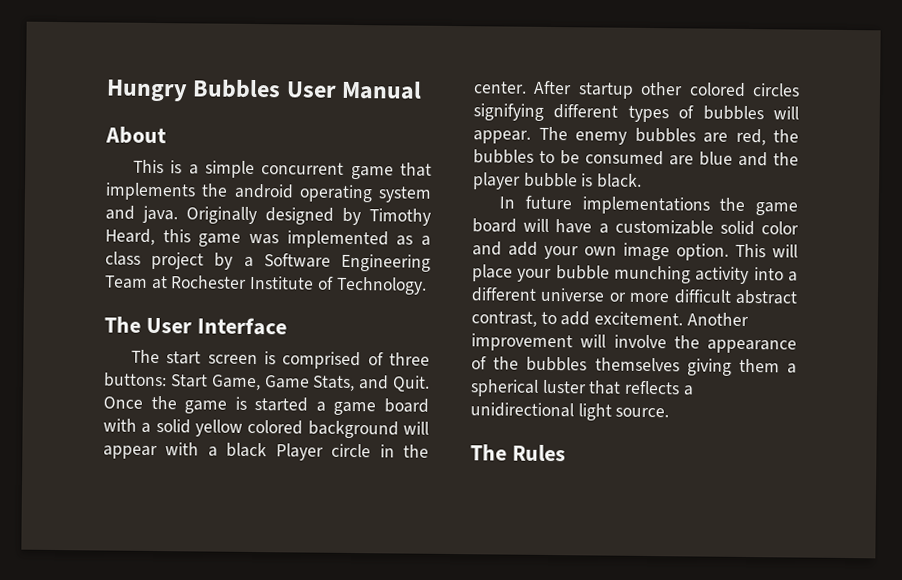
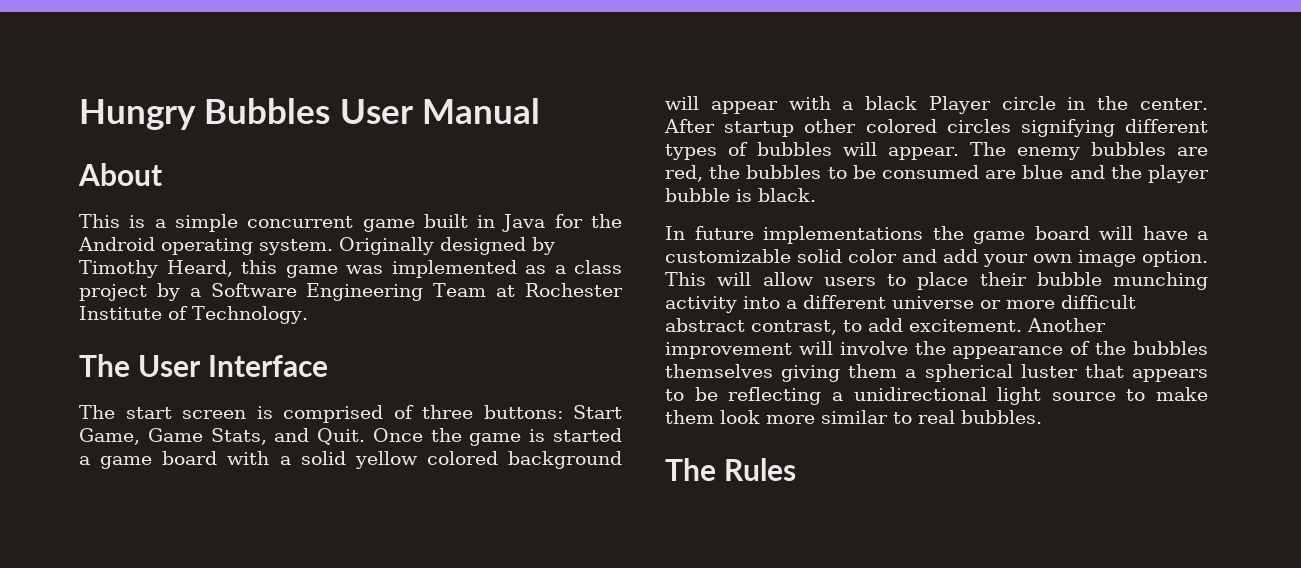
[399,162,432,177] [105,182,432,203] [105,205,178,224] that implements the android operating system and java. -> [423,214,622,232] [78,237,333,255] built in Java for the Android operating system.
[472,264,553,283] place your -> [762,272,1027,290] allow users to place their
[624,380,694,396] [470,402,670,421] reflects a unidirectional light source. -> [1132,369,1208,382] [665,387,1208,405] [665,410,1042,424] appears to be reflecting a unidirectional light source to make them look more similar to real bubbles.

